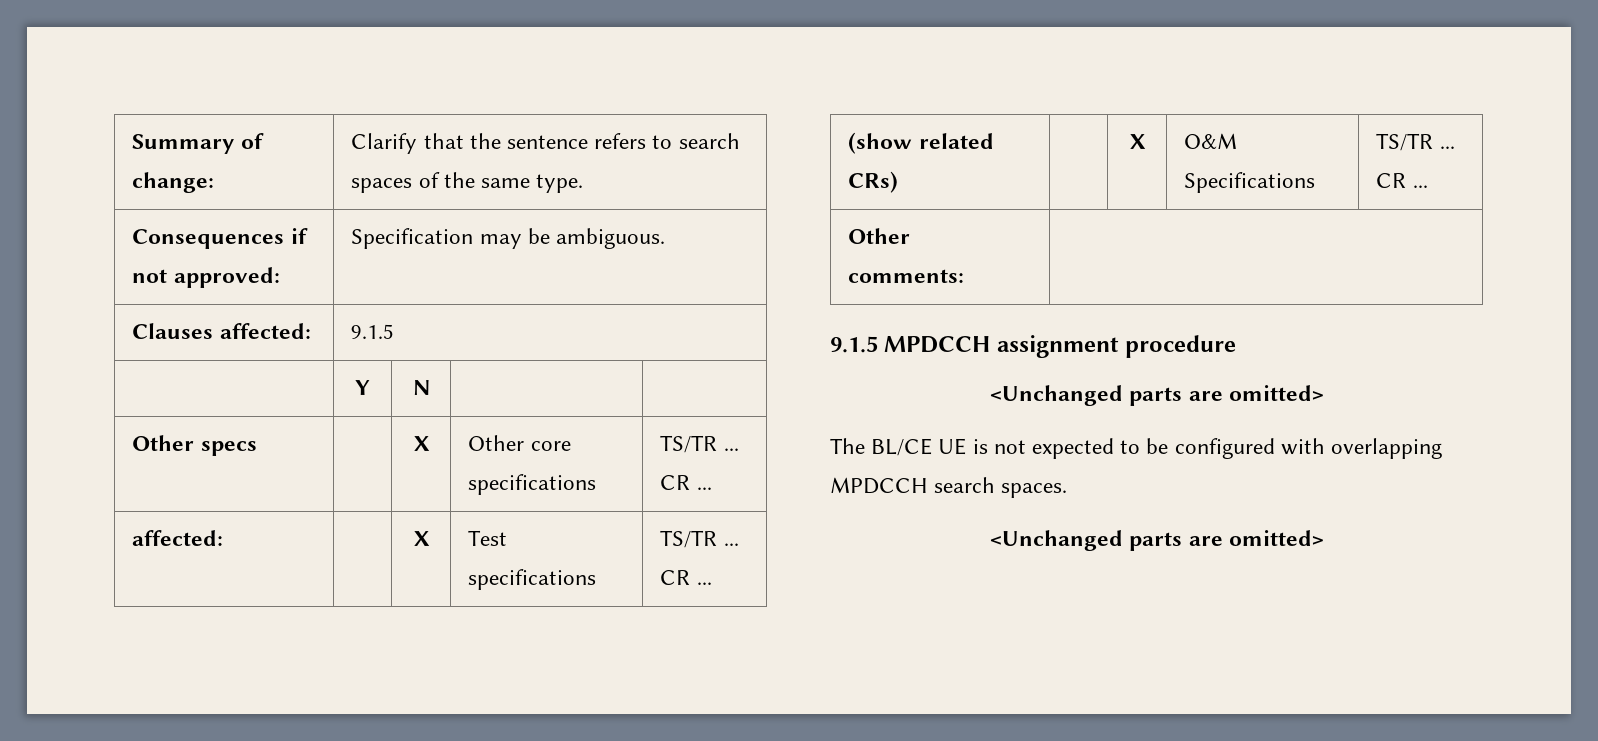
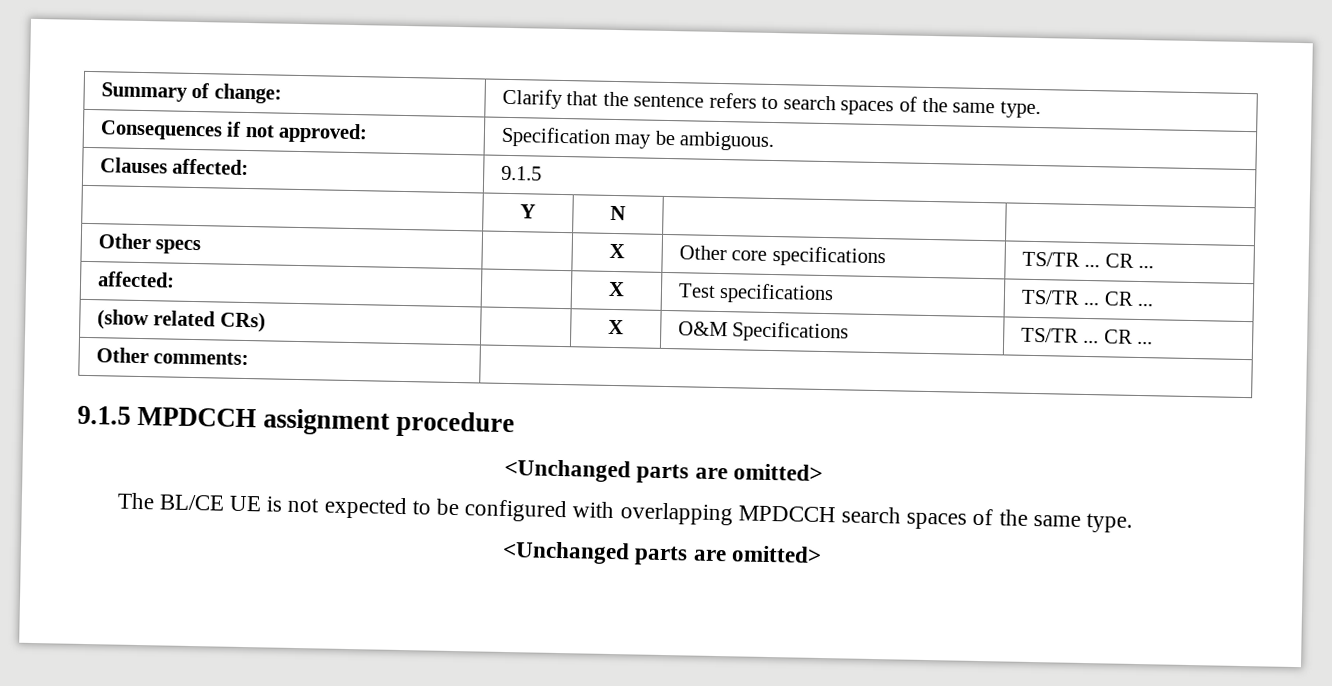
[1001,483,1068,498] spaces. -> [906,508,1134,533] spaces of the same type.

